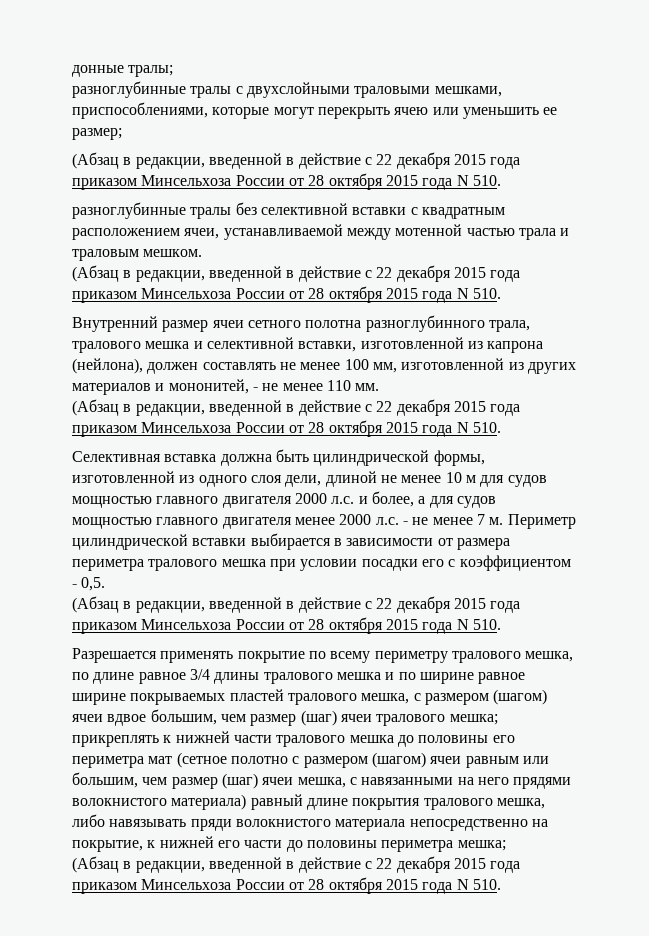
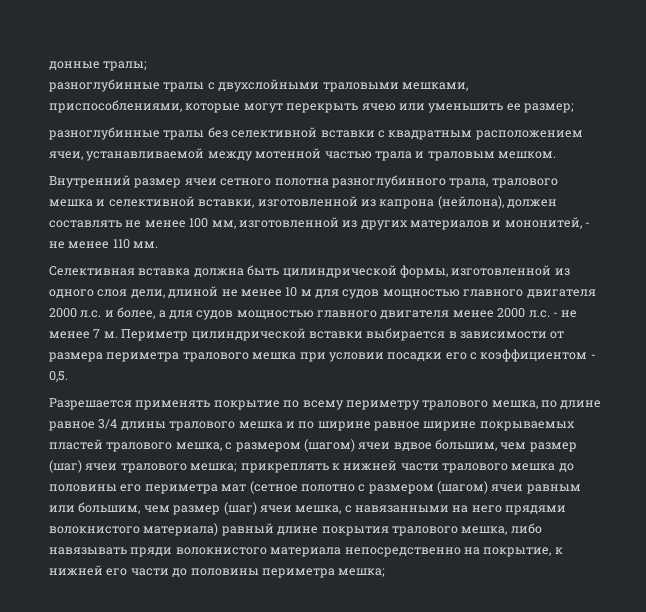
[72,152,521,169] [72,173,501,190] // (Абзац в редакции, введенной в действие с 22 декабря 2015 года приказом Минсельхоза России от 28 октября 2015 года N 510. -> (574, 108) none
[72,265,521,282] [72,286,501,303] // (Абзац в редакции, введенной в действие с 22 декабря 2015 года приказом Минсельхоза России от 28 октября 2015 года N 510. -> (556, 155) none
[72,399,521,416] [72,420,501,437] // (Абзац в редакции, введенной в действие с 22 декабря 2015 года приказом Минсельхоза России от 28 октября 2015 года N 510. -> (159, 244) none
[72,596,521,613] [72,617,501,634] // (Абзац в редакции, введенной в действие с 22 декабря 2015 года приказом Минсельхоза России от 28 октября 2015 года N 510. -> (68, 376) none
[72,856,521,873] [72,877,501,894] // (Абзац в редакции, введенной в действие с 22 декабря 2015 года приказом Минсельхоза России от 28 октября 2015 года N 510. -> (386, 572) none

